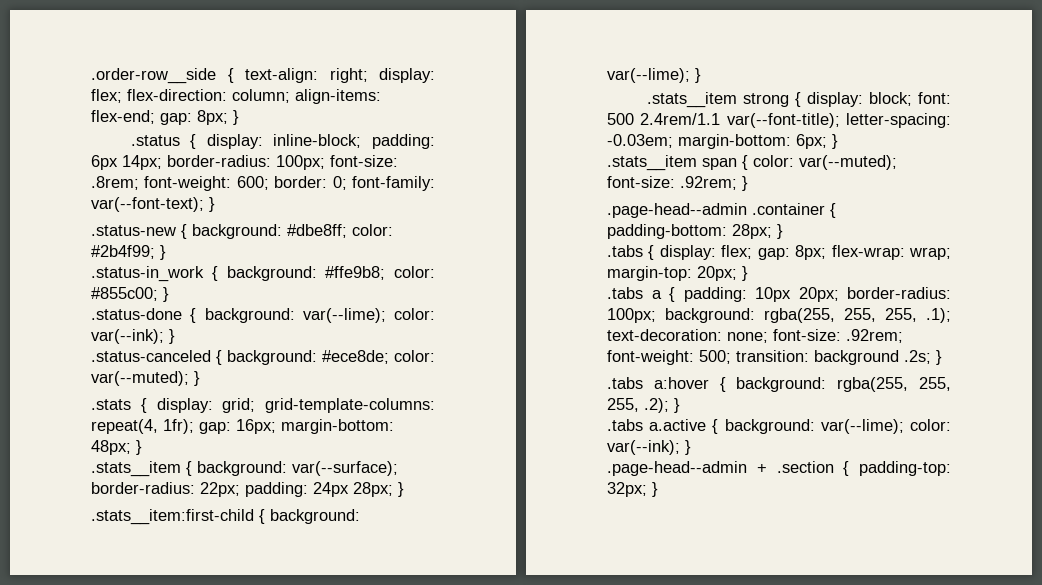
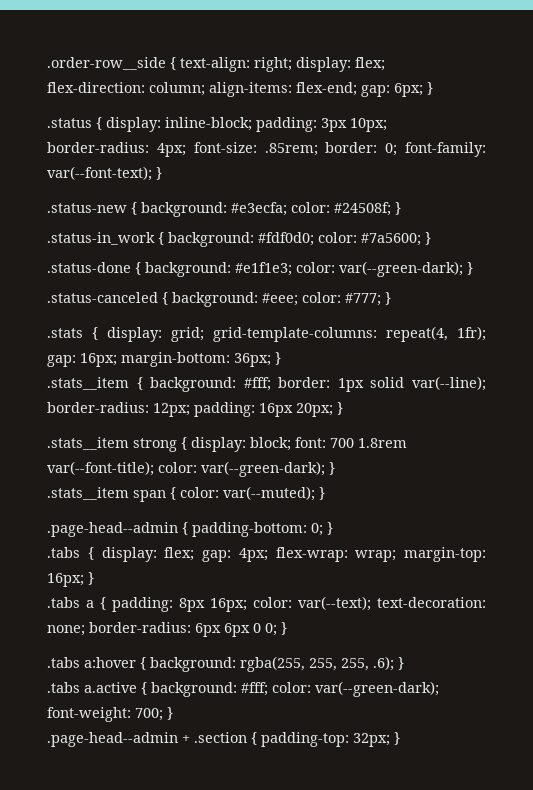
[197,110,228,125] 8px; -> [394,83,423,97] 6px;
[91,155,398,170] [91,176,269,191] 6px 14px; border-radius: 100px; font-size: .8rem; font-weight: 600; -> [321,118,387,132] [47,142,318,157] 3px 10px; border-radius: 4px; font-size: .85rem;
[287,224,393,238] [91,245,155,259] #dbe8ff; color: #2b4f99; -> [231,202,391,216] #e3ecfa; color: #24508f;
[325,266,435,280] [91,287,158,301] #ffe9b8; color: #855c00; -> [258,232,421,246] #fdf0d0; color: #7a5600;
[302,308,435,323] [91,329,164,344] var(--lime); color: var(--ink); -> [235,261,463,277] #e1f1e3; color: var(--green-dark);
[322,350,435,364] [91,371,189,386] #ece8de; color: var(--muted); -> [262,292,381,306] #eee; color: #777;
[91,440,131,455] 48px; -> [234,353,271,367] 36px;
[292,461,398,476] [91,482,404,497] [91,509,360,525] [607,68,690,83] var(--surface); border-radius: 22px; padding: 24px 28px; } // .stats__item:first-child { background: var(--lime); -> [243,376,486,392] [47,402,333,417] #fff; border: 1px solid var(--line); border-radius: 12px; padding: 16px 20px;
[607,113,951,128] [607,134,827,149] 500 2.4rem/1.1 var(--font-title); letter-spacing: -0.03em; margin-bottom: 6px; -> [330,438,407,448] [47,461,325,477] 700 1.8rem var(--font-title); color: var(--green-dark);
[607,176,748,191] [607,203,825,218] font-size: .92rem; } // .page-head--admin .container -> [319,487,325,500] [47,522,178,537] } // .page-head--admin
[732,224,772,239] 28px; -> [311,523,323,536] 0;
[795,245,827,260] 8px; -> [238,548,268,562] 4px;
[697,266,737,281] 20px; -> [47,573,84,587] 16px;
[755,287,951,302] [607,308,951,323] [607,329,903,343] [607,350,931,365] 10px 20px; border-radius: 100px; background: rgba(255, 255, 255, .1); text-decoration: none; font-size: .92rem; font-weight: 500; transition: background .2s; -> [179,596,486,612] [47,622,277,637] 8px 16px; color: var(--text); text-decoration: none; border-radius: 6px 6px 0 0;
[644,398,669,413] .2); -> [373,656,394,671] .6);
[820,419,951,434] [607,440,680,455] var(--lime); color: var(--ink); -> [241,681,439,697] [47,707,163,722] #fff; color: var(--green-dark); font-weight: 700;

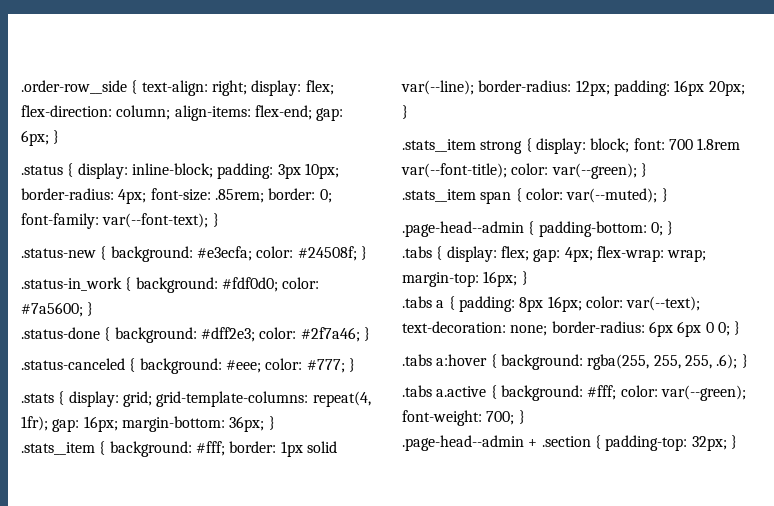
[235,261,463,277] #e1f1e3; color: var(--green-dark); -> [200,327,360,342] #dff2e3; color: #2f7a46;
[201,461,325,477] var(--green-dark); -> [551,163,637,179] var(--green);
[315,681,439,697] var(--green-dark); -> [660,385,746,401] var(--green);

